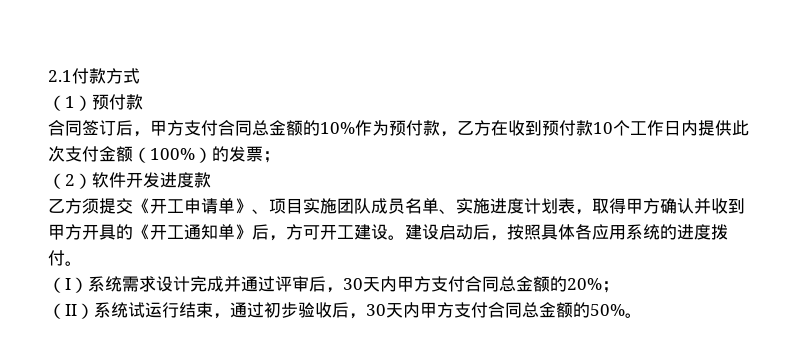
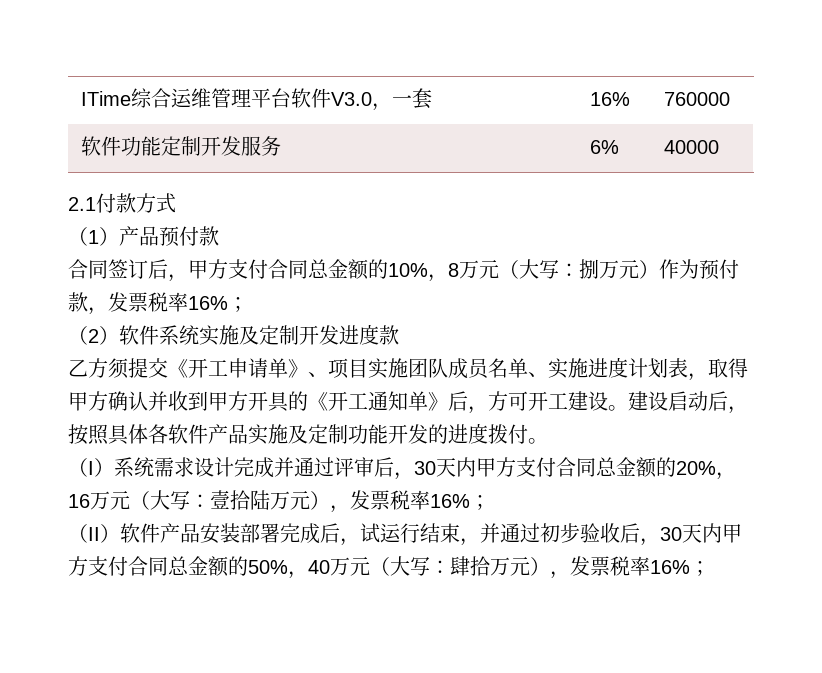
(48, 76) none -> [81,88,433,111] [590,92,631,106] [664,92,731,106] [81,136,282,156] [590,140,620,154] [664,140,720,154] ITime综合运维管理平台软件V3.0，一套 | 16% | 760000 // 软件功能定制开发服务 | 6% | 40000 //
(92, 103) none -> [119,226,159,246] 产品
[355,120,749,137] [48,146,263,163] 作为预付款，乙方在收到预付款10个工作日内提供此次支付金额（100%）的发票 -> [428,259,739,282] [68,292,228,315] ，8万元（大写：捌万元）作为预付款，发票税率16%
(126, 180) none -> [159,325,299,346] 系统实施及定制
[592,224,660,240] 应用系统 -> [168,424,428,445] 软件产品实施及定制功能开发
[602,281,619,293] [48,302,128,319] ； // （II）系统 -> [716,472,736,480] [68,490,490,513] [68,523,360,546] ，16万元（大写：壹拾陆万元），发票税率16%； // （II）软件产品安装部署完成后，
(230, 316) none -> [480,523,500,543] 并
[625,313,642,318] 。 -> [288,556,710,579] ，40万元（大写：肆拾万元），发票税率16%；

